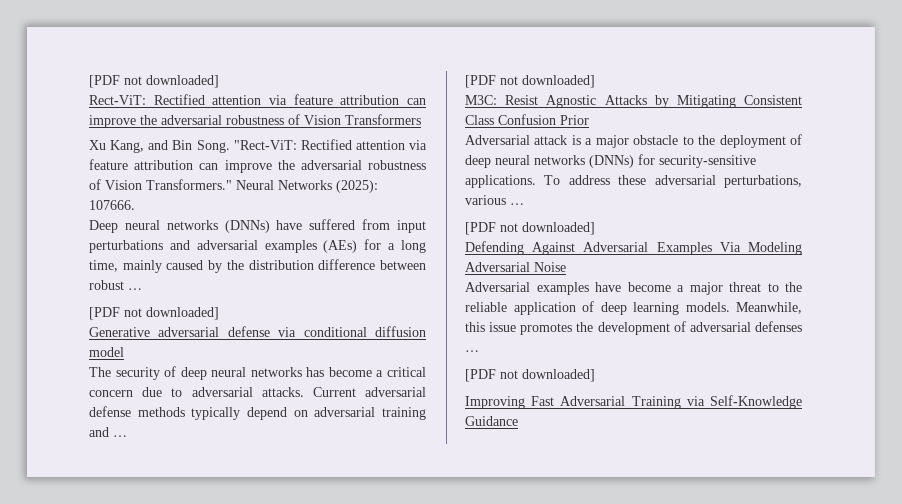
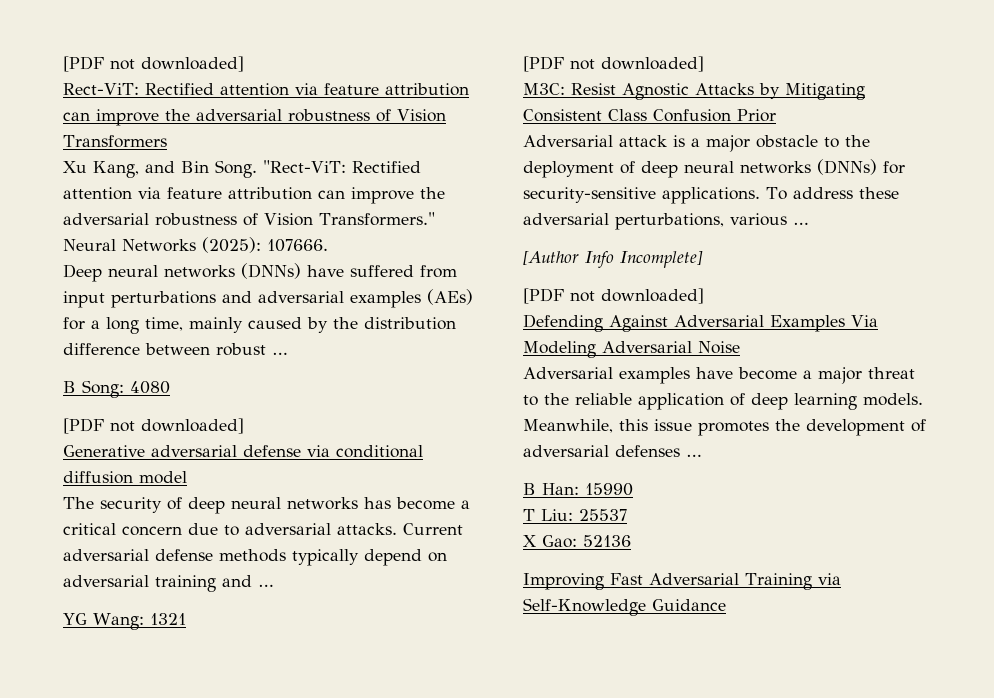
(142, 289) none -> [63,380,170,398] // B Song: 4080
(127, 436) none -> [63,613,186,630] // YG Wang: 1321
(524, 204) none -> [523,250,703,268] // [Author Info Incomplete]
[465,369,595,382] [PDF not downloaded] -> [523,483,633,496] [523,509,627,521] [523,535,631,548] B Han: 15990 // T Liu: 25537 // X Gao: 52136

